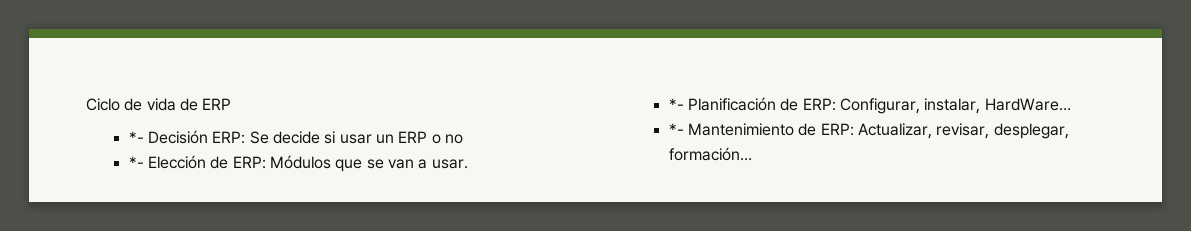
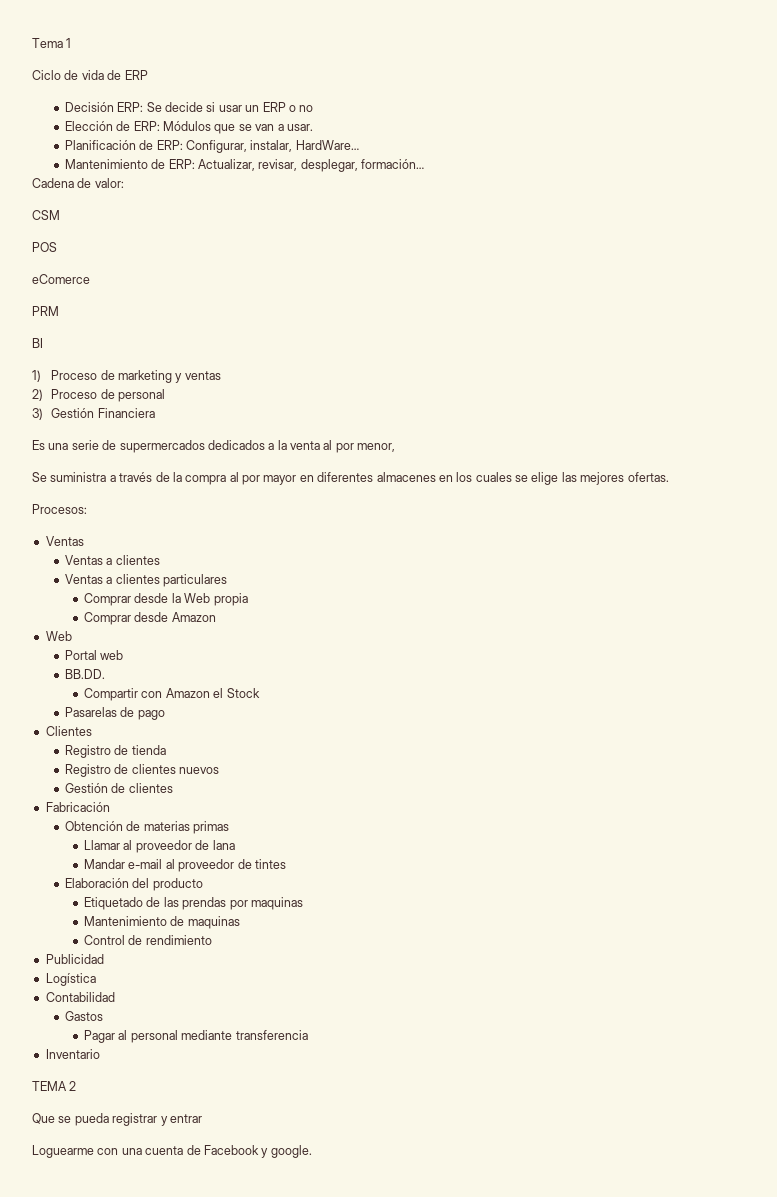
(86, 104) none -> [32,38,72,48] Tema 1 //
[128,131,144,143] *- -> (148, 75) none
[128,156,144,168] *- -> (314, 108) none
[668,98,684,110] *- -> (313, 127) none
[668,123,684,135] *- -> (359, 145) none
(752, 154) none -> [32,178,124,188] [32,210,60,220] [32,242,57,252] [32,274,90,284] [32,306,59,316] [32,338,43,348] [32,370,221,383] [32,389,165,402] [32,408,155,420] [32,440,396,453] [32,472,669,485] [32,504,87,514] [45,536,84,546] [64,555,160,565] [64,574,228,587] [84,593,248,606] [84,612,216,625] [45,631,72,641] [64,650,124,660] [64,669,105,679] [84,688,260,701] [64,707,165,720] [45,726,92,736] [64,745,166,758] [64,764,220,777] [64,783,173,793] [45,802,110,812] [64,821,230,834] [84,840,235,853] [84,859,286,872] [64,878,203,891] [84,897,303,910] [84,916,240,929] [84,935,212,945] [45,954,104,964] [45,973,96,986] [45,992,115,1002] [64,1011,103,1021] [84,1030,308,1043] [45,1049,100,1059] [32,1081,77,1091] [32,1113,202,1126] [32,1145,312,1158] // Cadena de valor: // CSM // POS // eComerce // PRM // BI // 1) Proceso de marketing y ventas // 2) Proceso de personal // 3) Gestión Financiera // Es una serie de supermercados dedicados a la venta al por menor, // Se suministra a través de la compra al por mayor en diferentes almacenes en los cuales se elige las mejores ofertas. // Procesos: // Ventas // Ventas a clientes // Ventas a clientes particulares // Comprar desde la Web propia // Comprar desde Amazon // Web // Portal web // BB.DD. // Compartir con Amazon el Stock // Pasarelas de pago // Clientes // Registro de tienda // Registro de clientes nuevos // Gestión de clientes // Fabricación // Obtención de materias primas // Llamar al proveedor de lana // Mandar e-mail al proveedor de tintes // Elaboración del producto // Etiquetado de las prendas por maquinas // Mantenimiento de maquinas // Control de rendimiento // Publicidad // Logística // Contabilidad // Gastos // Pagar al personal mediante transferencia // Inventario // TEMA 2 // Que se pueda registrar y entrar // Loguearme con una cuenta de Facebook y google.

